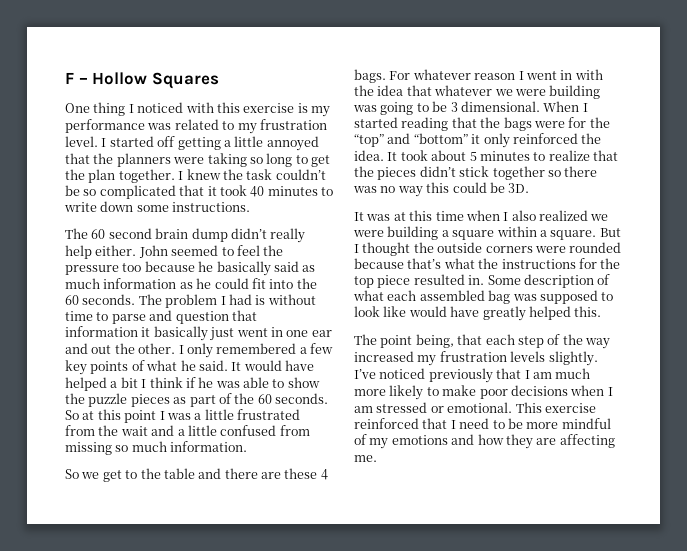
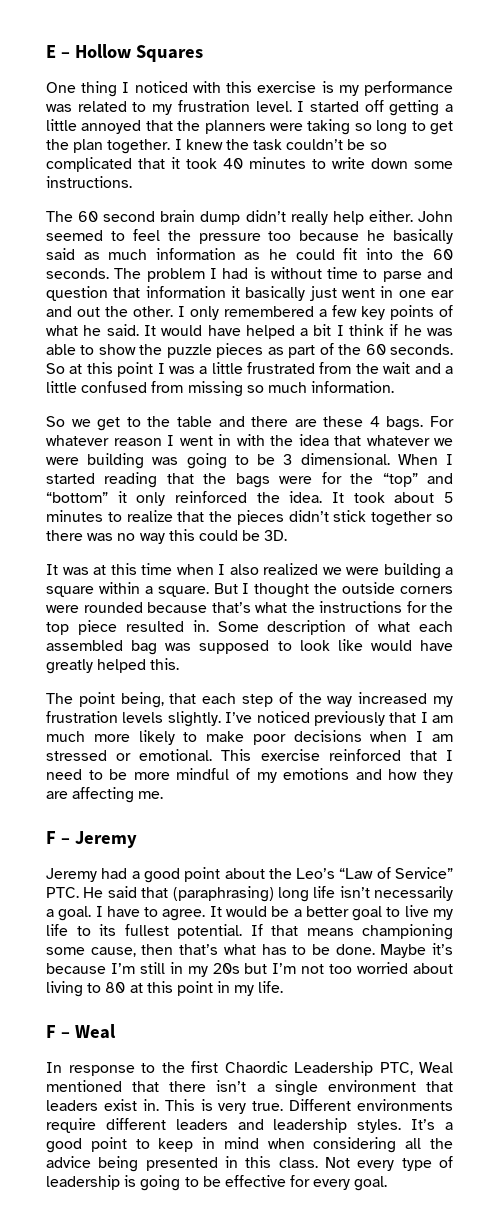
[65,72,74,84] F -> [46,45,56,58] E
(377, 458) none -> [46,831,137,848] [46,867,454,883] [46,886,453,902] [46,905,453,921] [46,924,453,940] [46,943,453,958] [46,962,454,977] [46,981,284,997] [46,1024,116,1039] [46,1061,453,1076] [46,1080,453,1096] [46,1099,453,1114] [46,1118,453,1133] [46,1137,453,1153] [46,1156,453,1172] [46,1175,388,1191] // F – Jeremy // Jeremy had a good point about the Leo’s “Law of Service” PTC. He said that (paraphrasing) long life isn’t necessarily a goal. I have to agree. It would be a better goal to live my life to its fullest potential. If that means championing some cause, then that’s what has to be done. Maybe it’s because I’m still in my 20s but I’m not too worried about living to 80 at this point in my life. // F – Weal // In response to the first Chaordic Leadership PTC, Weal mentioned that there isn’t a single environment that leaders exist in. This is very true. Different environments require different leaders and leadership styles. It’s a good point to keep in mind when considering all the advice being presented in this class. Not every type of leadership is going to be effective for every goal.

